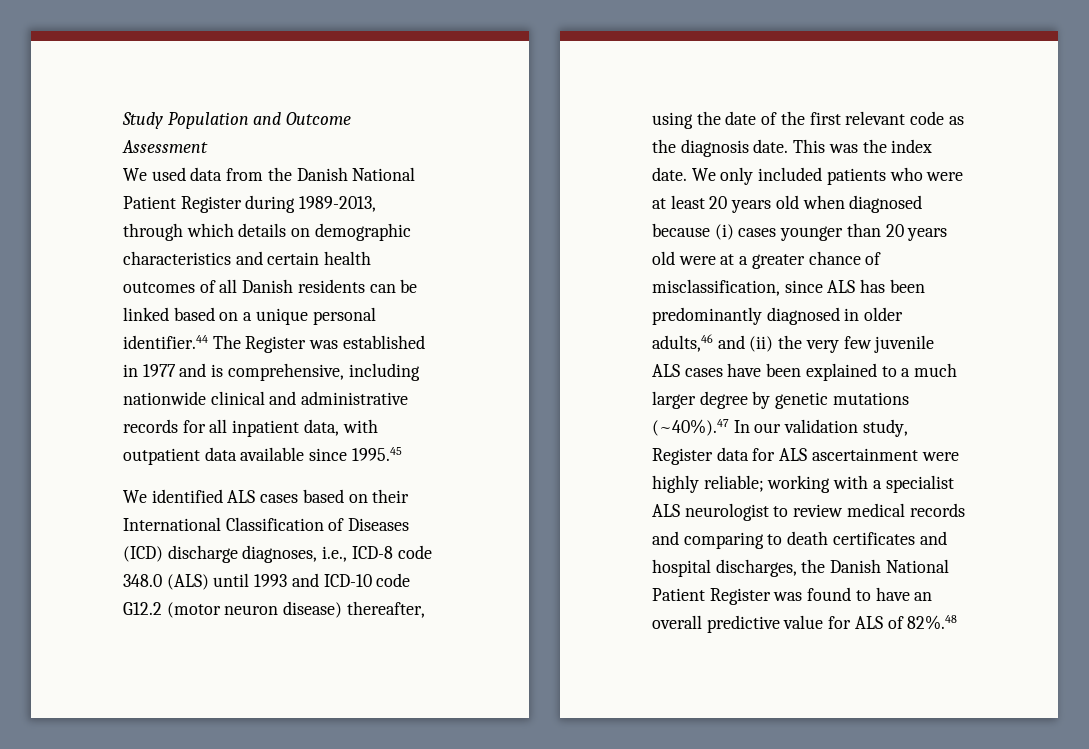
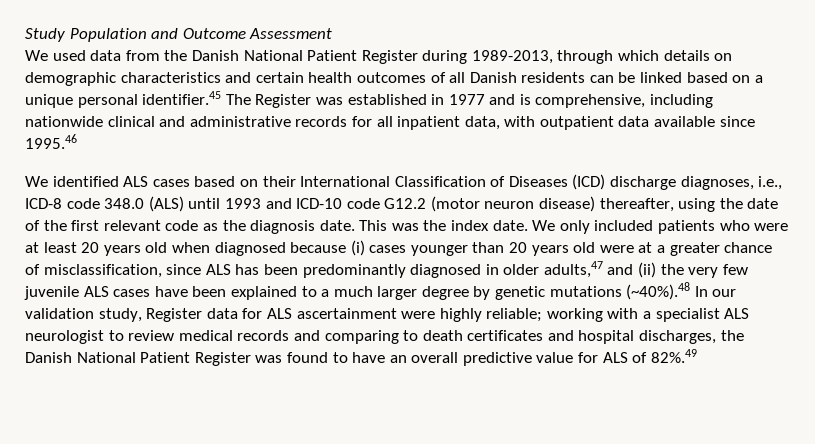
[123,335,208,349] identifier.44 -> [142,91,222,105] identifier.45
[351,447,402,461] 1995.45 -> [25,134,77,149] 1995.46
[652,334,713,352] adults,46 -> [543,261,603,278] adults,47
[652,419,729,436] (~40%).47 -> [626,282,691,300] (~40%).48
[907,615,958,630] 82%.48 -> [650,349,697,363] 82%.49

